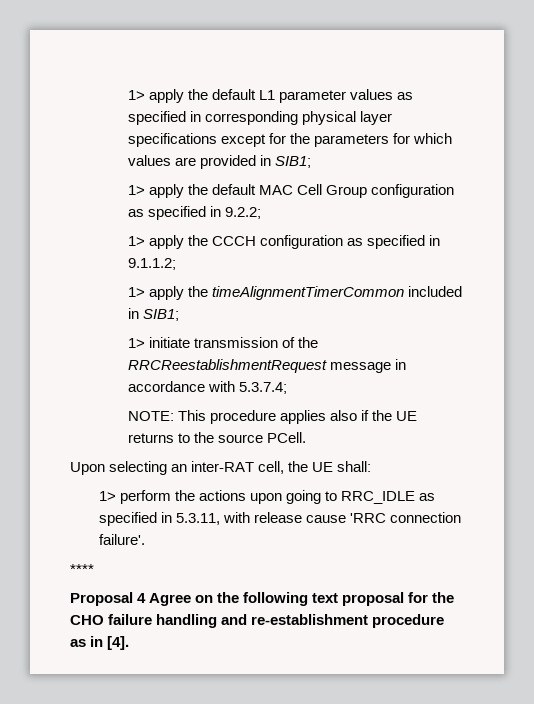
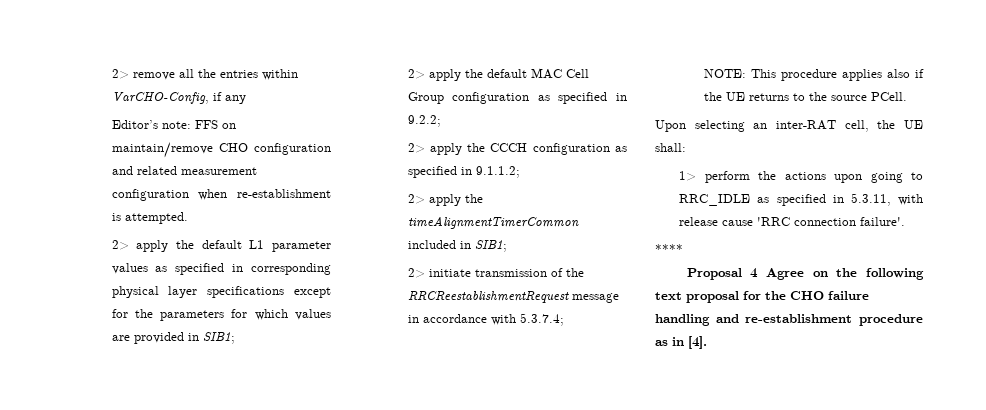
[127,90,145,100] 1> -> [111,69,298,80] [111,92,246,104] [111,120,236,129] [111,142,331,158] [111,166,257,175] [111,189,331,201] [111,212,188,224] [111,240,129,250] 2> remove all the entries within VarCHO-Config, if any // Editor’s note: FFS on maintain/remove CHO configuration and related measurement configuration when re-establishment is attempted. // 2>
[127,185,145,195] 1> -> [407,69,425,79] 2>
[127,236,145,246] 1> -> [407,143,425,153] 2>
[127,287,145,297] 1> -> [407,194,425,204] 2>
[127,338,145,348] 1> -> [407,268,425,278] 2>

